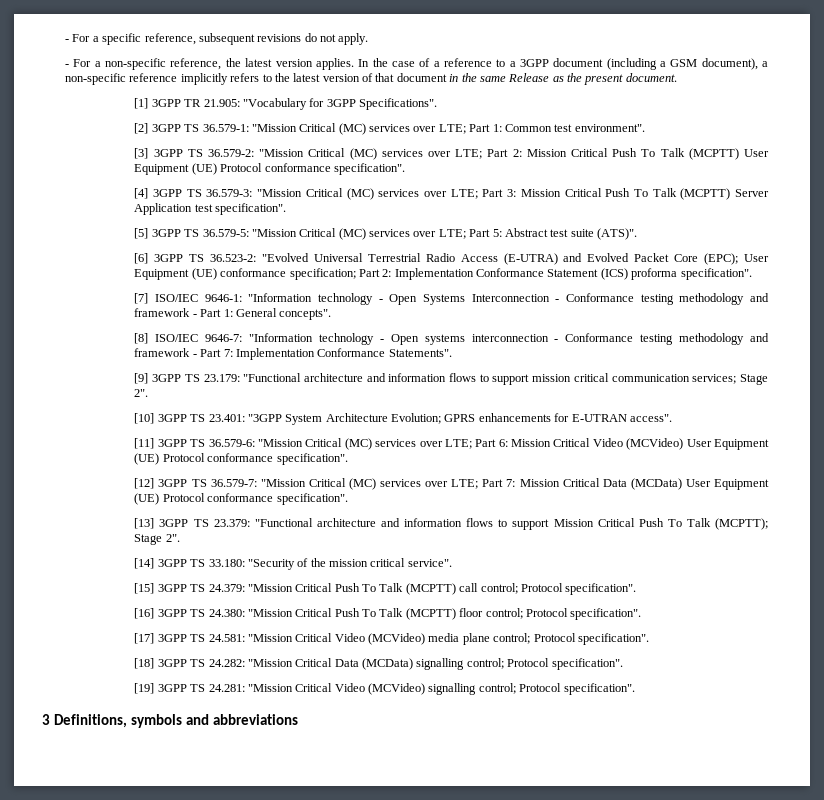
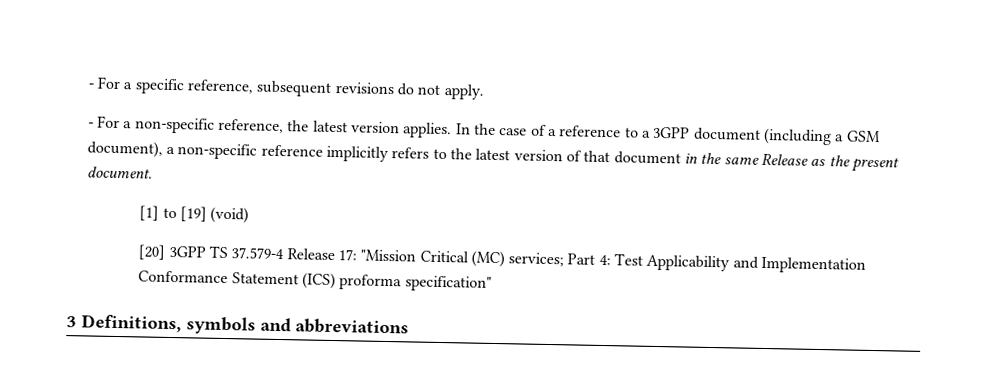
[151,98,438,110] [134,123,645,135] [134,148,769,160] [134,163,405,175] [134,188,769,200] [134,203,287,215] [134,228,638,240] [134,253,770,265] [134,268,392,280] 3GPP TR 21.905: "Vocabulary for 3GPP Specifications". // [2] 3GPP TS 36.579-1: "Mission Critical (MC) services over LTE; Part 1: Common test environment". // [3] 3GPP TS 36.579-2: "Mission Critical (MC) services over LTE; Part 2: Mission Critical Push To Talk (MCPTT) User Equipment (UE) Protocol conformance specification". // [4] 3GPP TS 36.579-3: "Mission Critical (MC) services over LTE; Part 3: Mission Critical Push To Talk (MCPTT) Server Application test specification". // [5] 3GPP TS 36.579-5: "Mission Critical (MC) services over LTE; Part 5: Abstract test suite (ATS)". // [6] 3GPP TS 36.523-2: "Evolved Universal Terrestrial Radio Access (E-UTRA) and Evolved Packet Core (EPC); User Equipment (UE) conformance specification; Part 2: -> [162,206,250,224] [138,244,759,272] to [19] (void) // [20] 3GPP TS 37.579-4 Release 17: "Mission Critical (MC) services; Part 4: Test Applicability and
[680,268,752,280] [134,293,769,305] [134,308,332,320] [134,333,769,345] [134,348,452,360] [134,373,768,385] [134,389,149,397] [134,413,672,425] [134,438,770,450] [134,453,348,465] [134,478,770,490] [134,493,348,505] [134,518,768,530] [134,534,180,545] [134,558,452,570] [134,583,637,595] [134,608,642,620] [134,633,649,645] [134,658,623,670] [134,683,635,695] specification". // [7] ISO/IEC 9646-1: "Information technology - Open Systems Interconnection - Conformance testing methodology and framework - Part 1: General concepts". // [8] ISO/IEC 9646-7: "Information technology - Open systems interconnection - Conformance testing methodology and framework - Part 7: Implementation Conformance Statements". // [9] 3GPP TS 23.179: "Functional architecture and information flows to support mission critical communication services; Stage 2". // [10] 3GPP TS 23.401: "3GPP System Architecture Evolution; GPRS enhancements for E-UTRAN access". // [11] 3GPP TS 36.579-6: "Mission Critical (MC) services over LTE; Part 6: Mission Critical Video (MCVideo) User Equipment (UE) Protocol conformance specification". // [12] 3GPP TS 36.579-7: "Mission Critical (MC) services over LTE; Part 7: Mission Critical Data (MCData) User Equipment (UE) Protocol conformance specification". // [13] 3GPP TS 23.379: "Functional architecture and information flows to support Mission Critical Push To Talk (MCPTT); Stage 2". // [14] 3GPP TS 33.180: "Security of the mission critical service". // [15] 3GPP TS 24.379: "Mission Critical Push To Talk (MCPTT) call control; Protocol specification". // [16] 3GPP TS 24.380: "Mission Critical Push To Talk (MCPTT) floor control; Protocol specification". // [17] 3GPP TS 24.581: "Mission Critical Video (MCVideo) media plane control; Protocol specification". // [18] 3GPP TS 24.282: "Mission Critical Data (MCData) signalling control; Protocol specification". // [19] 3GPP TS 24.281: "Mission Critical Video (MCVideo) signalling control; Protocol specification". -> [404,275,492,292] specification"

